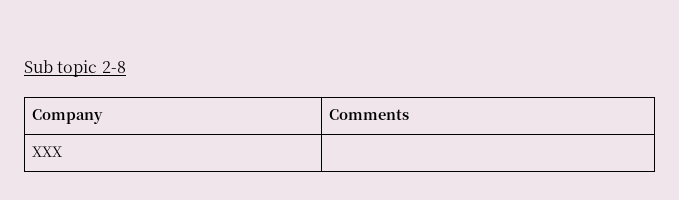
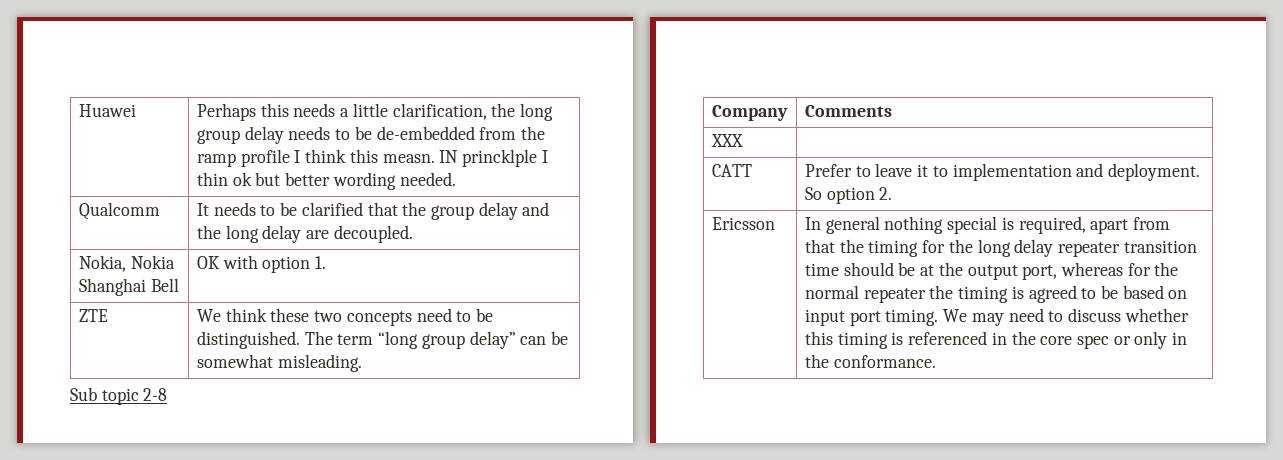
(24, 66) none -> [78,104,136,117] [196,103,553,121] [196,126,545,144] [196,149,548,167] [196,172,456,190] [78,202,160,220] [196,202,550,220] [196,225,413,243] [78,255,175,272] [78,278,179,296] [196,255,327,273] [78,309,108,322] [196,308,493,326] [196,331,568,349] [196,354,362,372] Huawei | Perhaps this needs a little clarification, the long group delay needs to be de-embedded from the ramp profile I think this measn. IN princklple I thin ok but better wording needed. // Qualcomm | It needs to be clarified that the group delay and the long delay are decoupled. // Nokia, Nokia Shanghai Bell | OK with option 1. // ZTE | We think these two concepts need to be distinguished. The term “long group delay” can be somewhat misleading. //
(62, 151) none -> [711,164,752,177] [804,163,1200,181] [804,187,893,204] [711,217,775,230] [804,216,1170,234] [804,239,1197,257] [804,262,1179,280] [804,285,1188,303] [804,308,1189,326] [804,331,1188,349] [804,354,936,368] // CATT | Prefer to leave it to implementation and deployment. So option 2. // Ericsson | In general nothing special is required, apart from that the timing for the long delay repeater transition time should be at the output port, whereas for the normal repeater the timing is agreed to be based on input port timing. We may need to discuss whether this timing is referenced in the core spec or only in the conformance.

